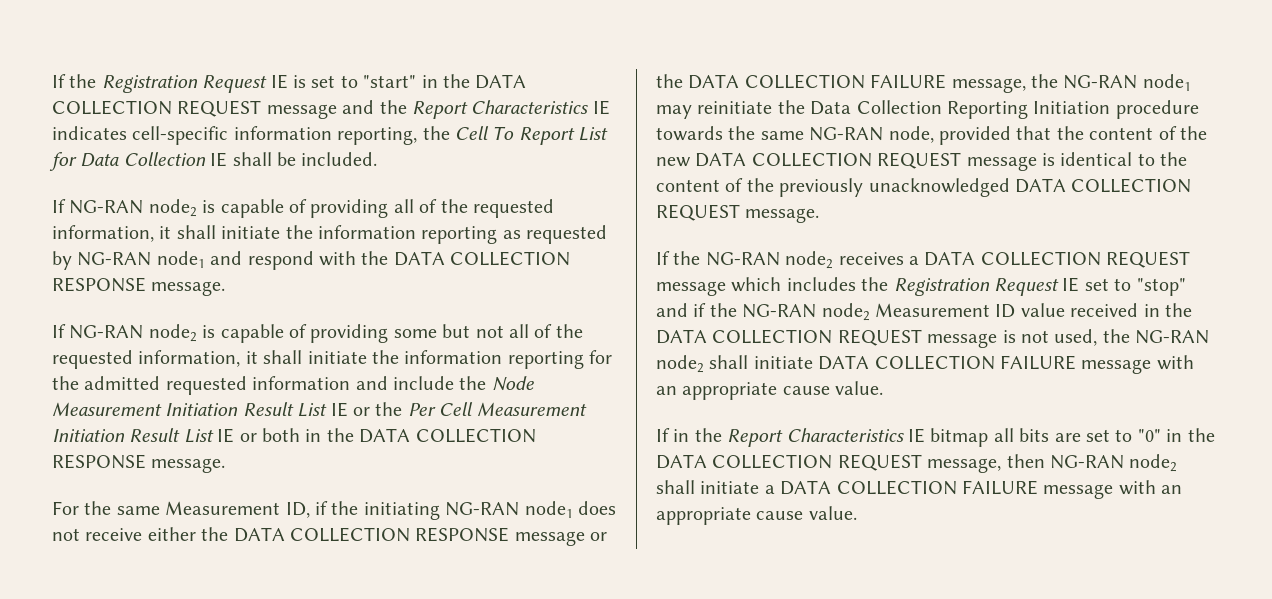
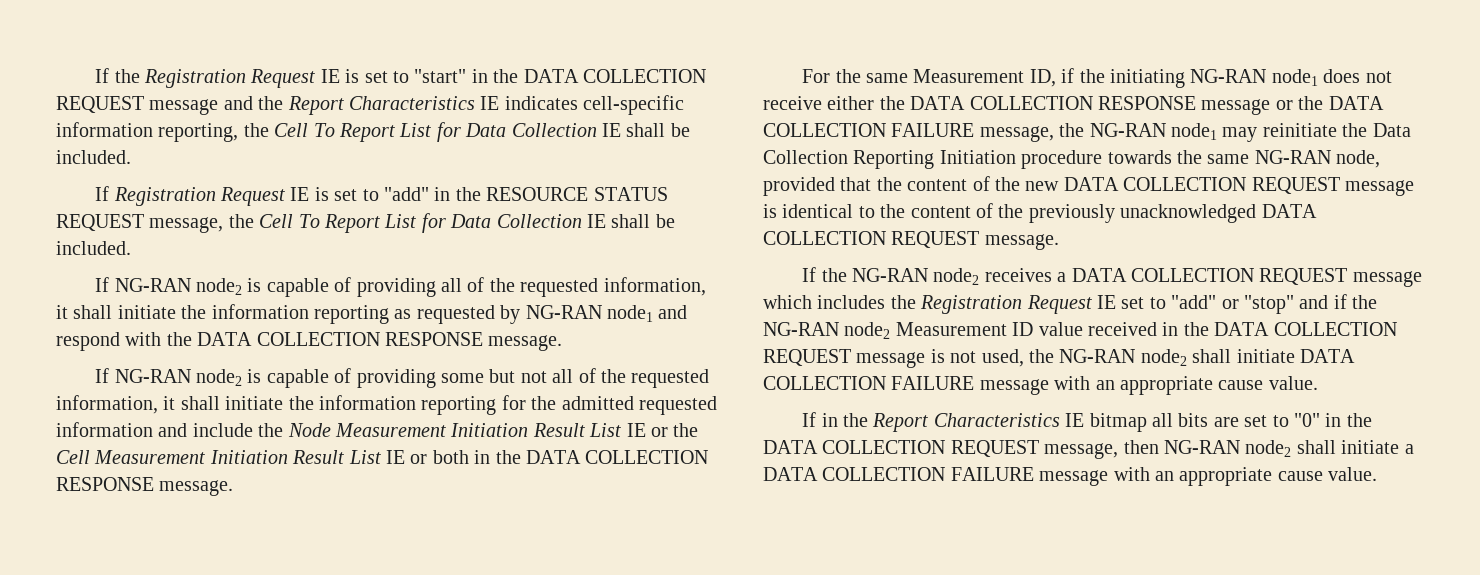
(378, 159) none -> [95,186,668,206] [56,213,675,233] [56,241,131,255] // If Registration Request IE is set to "add" in the RESOURCE STATUS REQUEST message, the Cell To Report List for Data Collection IE shall be included.
[407,403,436,416] Per -> (699, 430) none
(1132, 284) none -> [1171,295,1239,309] "add" or

